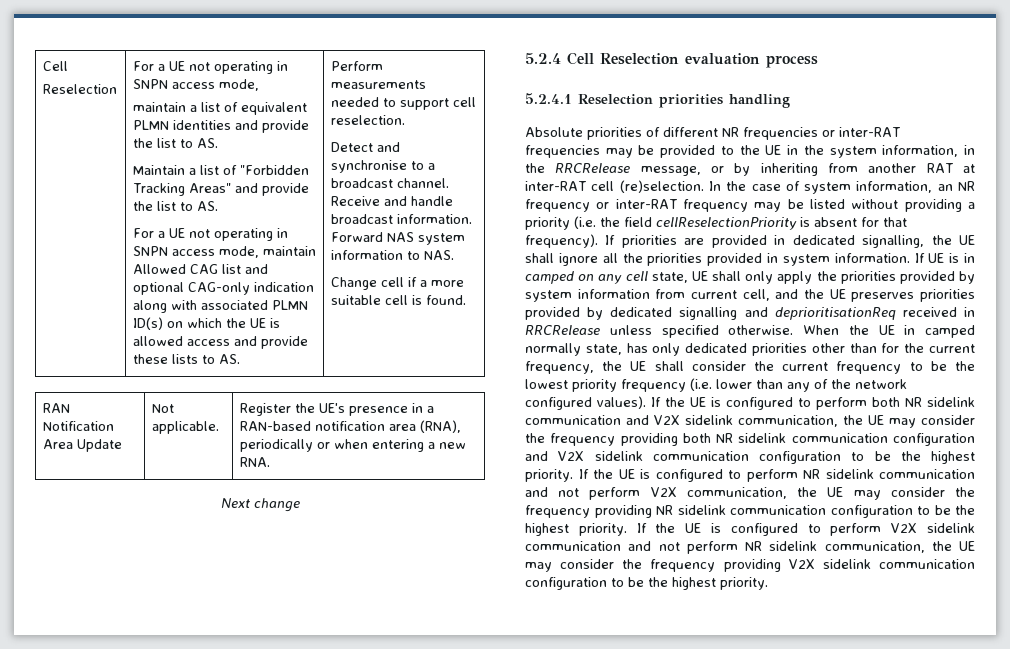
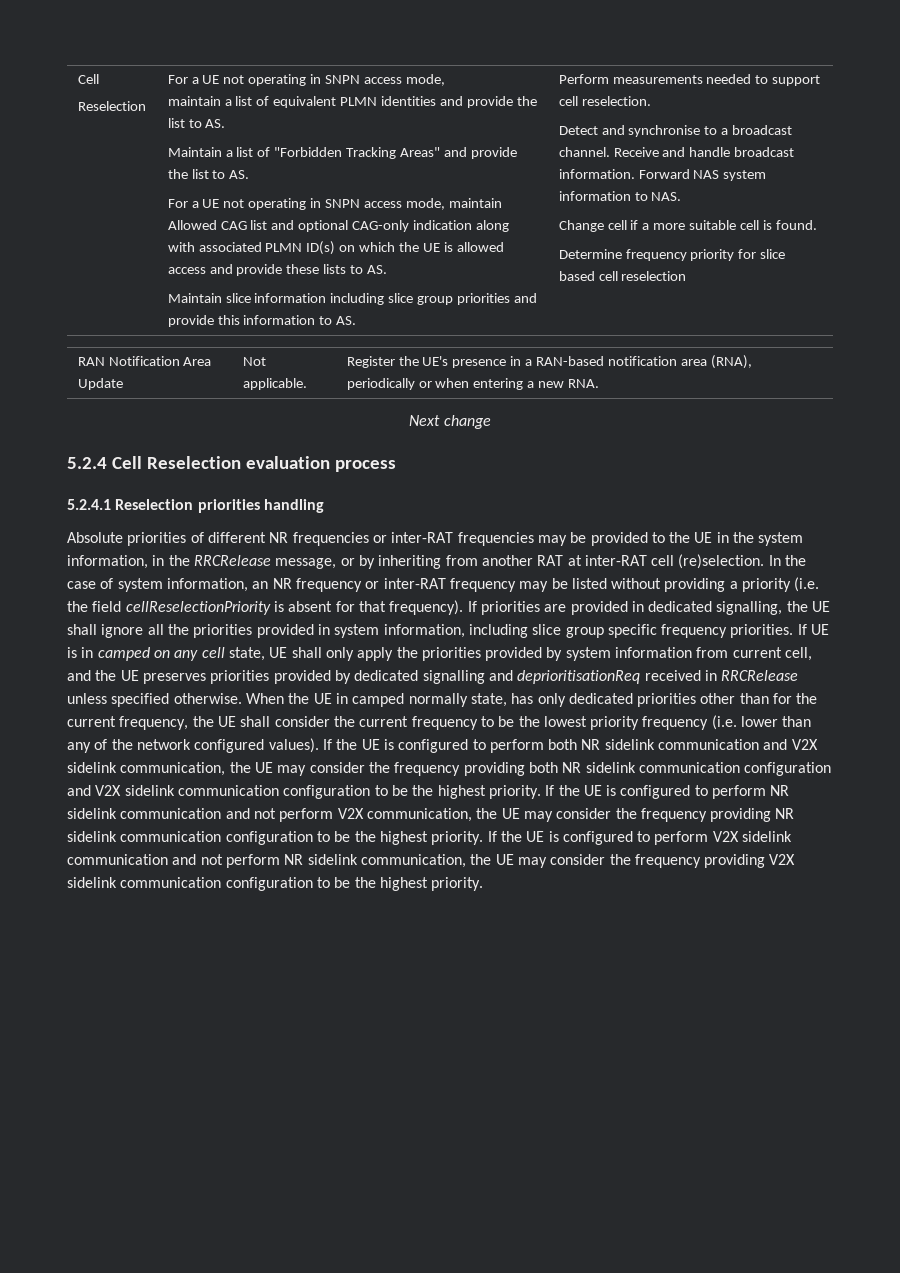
(240, 359) none -> [167,293,538,305] [167,315,357,327] // Maintain slice information including slice group priorities and provide this information to AS.
(466, 300) none -> [558,249,786,261] [558,271,687,281] // Determine frequency priority for slice based cell reselection
[834,253,910,263] information. -> [383,624,794,638] information, including slice group specific frequency priorities.

